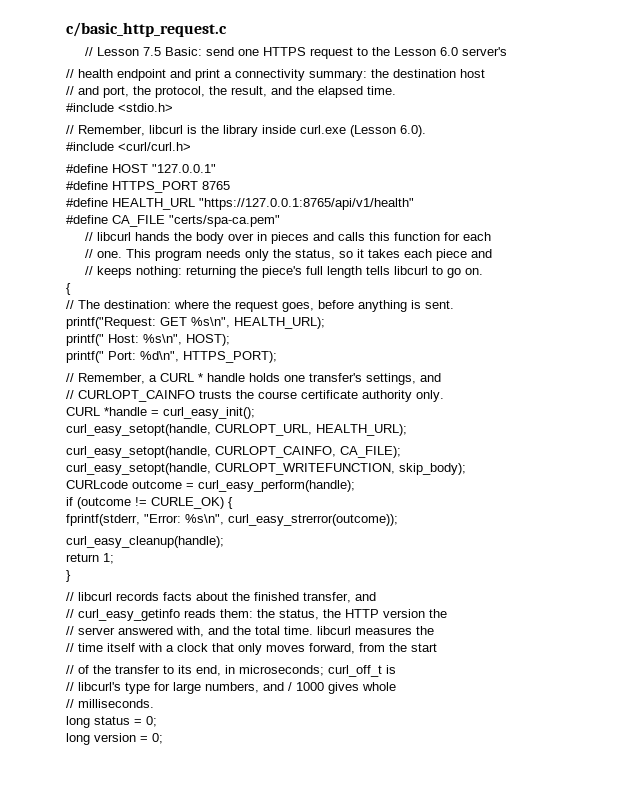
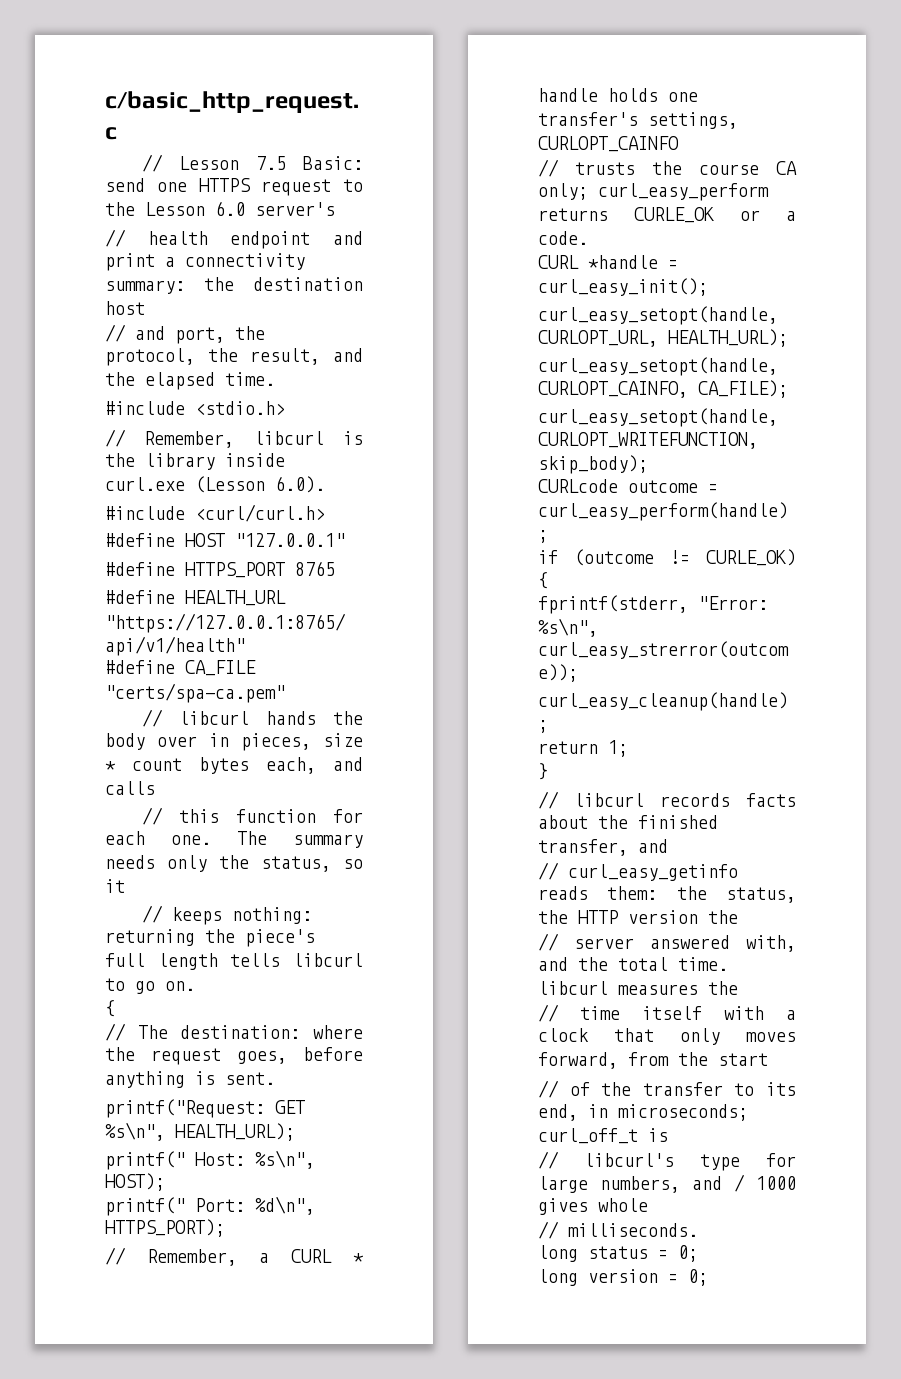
[270,232,309,244] pieces -> [241,733,363,751] [105,757,316,774] pieces, size * count bytes each,
(365, 236) none -> [142,807,164,825] // //
[84,249,202,261] // // one. This program -> [171,831,363,848] one. The summary
[367,249,492,261] takes each piece and -> (125, 886) none
[420,373,441,382] [66,390,195,402] and // // CURLOPT_CAINFO -> [538,136,679,152] [538,159,559,177] CURLOPT_CAINFO // //
[301,390,444,402] certificate authority only. -> [776,161,797,175] [538,183,769,201] [538,207,796,223] [538,231,588,245] CA only; curl_easy_perform returns CURLE_OK or a code.

